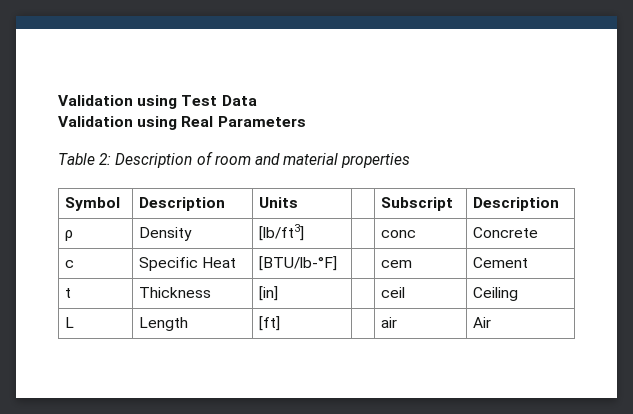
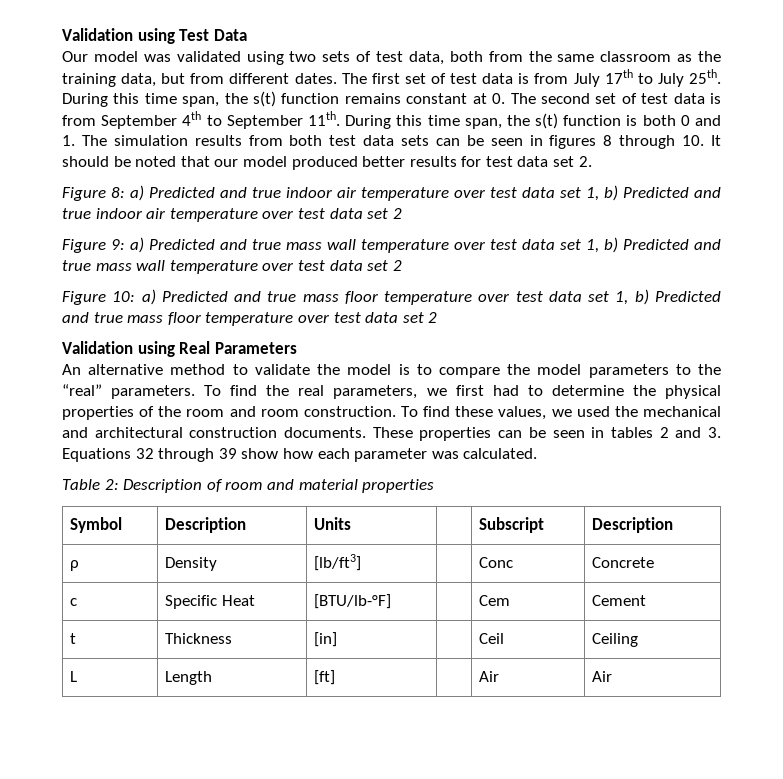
[58,116,306,130] Validation using Real Parameters -> [62,51,721,65] [62,69,721,87] [62,91,721,107] [62,111,721,129] [62,135,721,149] [62,156,592,170] [62,185,721,201] [62,208,402,222] [62,237,721,253] [62,260,402,274] [62,289,721,305] [62,312,438,326] [62,341,297,357] [62,364,721,378] [62,384,722,399] [62,406,721,420] [62,427,722,441] [62,448,538,462] Our model was validated using two sets of test data, both from the same classroom as the training data, but from different dates. The first set of test data is from July 17th to July 25th. During this time span, the s(t) function remains constant at 0. The second set of test data is from September 4th to September 11th. During this time span, the s(t) function is both 0 and 1. The simulation results from both test data sets can be seen in figures 8 through 10. It should be noted that our model produced better results for test data set 2. // Figure 8: a) Predicted and true indoor air temperature over test data set 1, b) Predicted and true indoor air temperature over test data set 2 // Figure 9: a) Predicted and true mass wall temperature over test data set 1, b) Predicted and true mass wall temperature over test data set 2 // Figure 10: a) Predicted and true mass floor temperature over test data set 1, b) Predicted and true mass floor temperature over test data set 2 // Validation using Real Parameters // An alternative method to validate the model is to compare the model parameters to the “real” parameters. To find the real parameters, we first had to determine the physical properties of the room and room construction. To find these values, we used the mechanical and architectural construction documents. These properties can be seen in tables 2 and 3. Equations 32 through 39 show how each parameter was calculated.
[380,230,416,238] conc -> [479,557,514,568] Conc
[380,260,412,268] cem -> [479,595,511,606] Cem
[380,287,405,298] ceil -> [479,633,505,644] Ceil
[380,317,397,328] air -> [479,671,500,682] Air

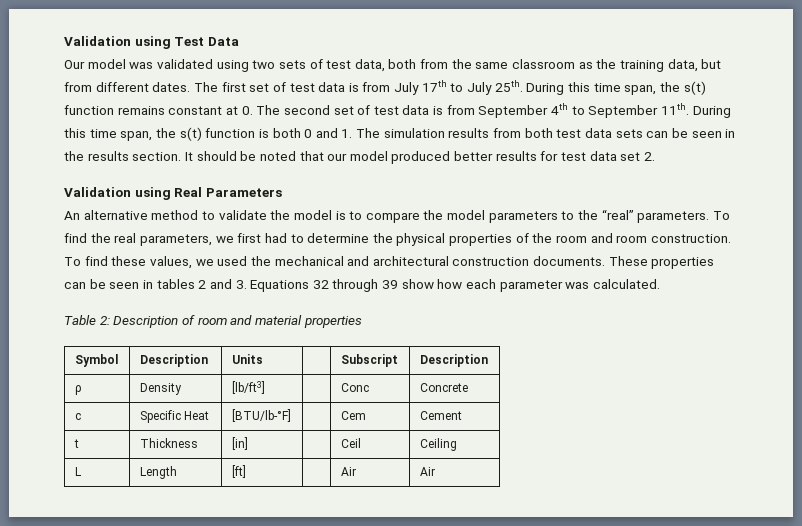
[549,135,705,149] figures 8 through 10. -> [64,151,182,161] the results section.
[62,185,721,201] [62,208,402,222] [62,237,721,253] [62,260,402,274] [62,289,721,305] [62,312,438,326] // Figure 8: a) Predicted and true indoor air temperature over test data set 1, b) Predicted and true indoor air temperature over test data set 2 // Figure 9: a) Predicted and true mass wall temperature over test data set 1, b) Predicted and true mass wall temperature over test data set 2 // Figure 10: a) Predicted and true mass floor temperature over test data set 1, b) Predicted and true mass floor temperature over test data set 2 -> (655, 156) none

